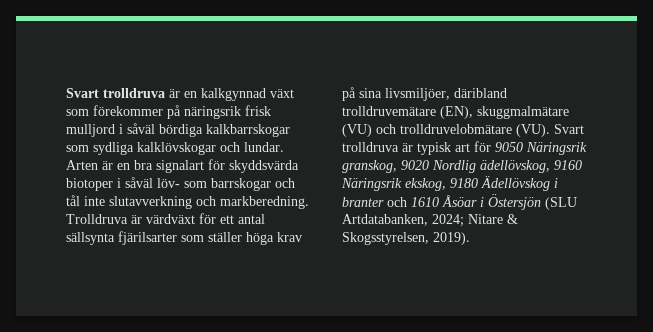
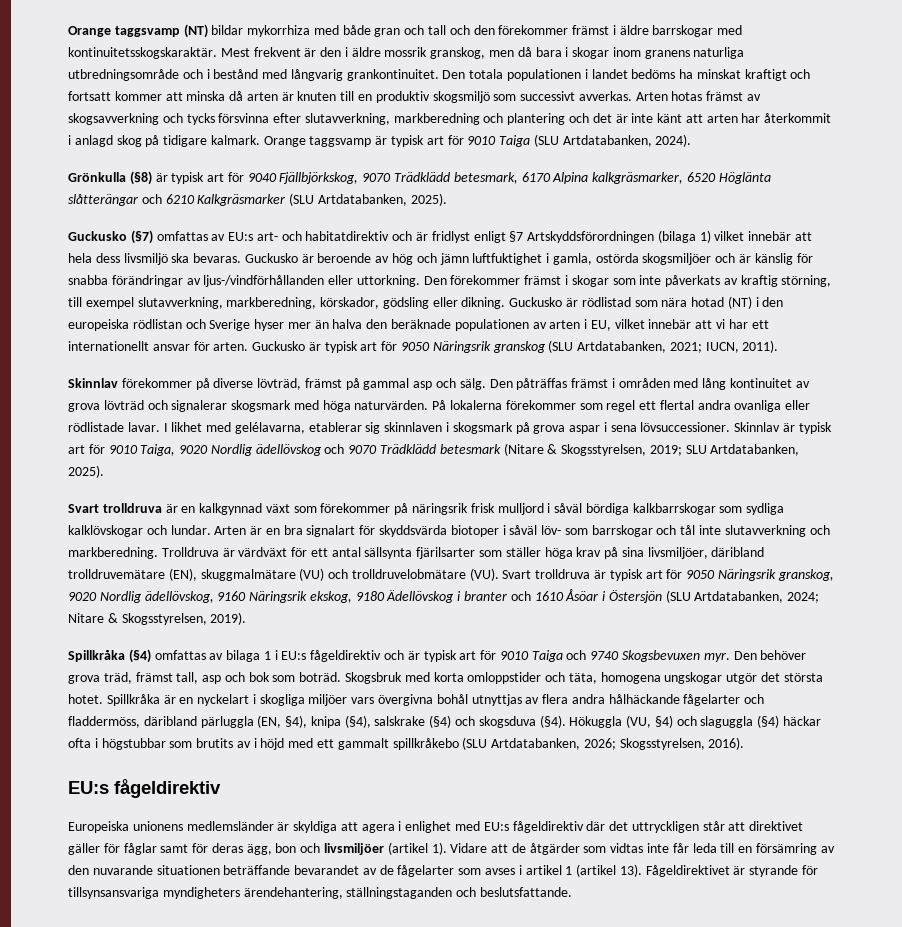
(66, 93) none -> [68,24,743,38] [68,47,745,59] [68,69,811,81] [68,91,762,103] [68,113,832,125] [68,134,692,147] [68,171,771,185] [68,193,447,206] [68,230,813,244] [68,253,813,265] [68,275,832,287] [68,296,784,309] [68,319,769,331] [68,340,779,353] [68,378,810,390] [68,400,811,412] [68,422,832,434] [68,443,800,456] [68,465,104,478] Orange taggsvamp (NT) bildar mykorrhiza med både gran och tall och den förekommer främst i äldre barrskogar med kontinuitetsskogskaraktär. Mest frekvent är den i äldre mossrik granskog, men då bara i skogar inom granens naturliga utbredningsområde och i bestånd med långvarig grankontinuitet. Den totala populationen i landet bedöms ha minskat kraftigt och fortsatt kommer att minska då arten är knuten till en produktiv skogsmiljö som successivt avverkas. Arten hotas främst av skogsavverkning och tycks försvinna efter slutavverkning, markberedning och plantering och det är inte känt att arten har återkommit i anlagd skog på tidigare kalmark. Orange taggsvamp är typisk art för 9010 Taiga (SLU Artdatabanken, 2024). // Grönkulla (§8) är typisk art för 9040 Fjällbjörkskog, 9070 Trädklädd betesmark, 6170 Alpina kalkgräsmarker, 6520 Höglänta slåtterängar och 6210 Kalkgräsmarker (SLU Artdatabanken, 2025). // Guckusko (§7) omfattas av EU:s art- och habitatdirektiv och är fridlyst enligt §7 Artskyddsförordningen (bilaga 1) vilket innebär att hela dess livsmiljö ska bevaras. Guckusko är beroende av hög och jämn luftfuktighet i gamla, ostörda skogsmiljöer och är känslig för snabba förändringar av ljus-/vindförhållanden eller uttorkning. Den förekommer främst i skogar som inte påverkats av kraftig störning, till exempel slutavverkning, markberedning, körskador, gödsling eller dikning. Guckusko är rödlistad som nära hotad (NT) i den europeiska rödlistan och Sverige hyser mer än halva den beräknade populationen av arten i EU, vilket innebär att vi har ett internationellt ansvar för arten. Guckusko är typisk art för 9050 Näringsrik granskog (SLU Artdatabanken, 2021; IUCN, 2011). // Skinnlav förekommer på diverse lövträd, främst på gammal asp och sälg. Den påträffas främst i områden med lång kontinuitet av grova lövträd och signalerar skogsmark med höga naturvärden. På lokalerna förekommer som regel ett flertal andra ovanliga eller rödlistade lavar. I likhet med gelélavarna, etablerar sig skinnlaven i skogsmark på grova aspar i sena lövsuccessioner. Skinnlav är typisk art för 9010 Taiga, 9020 Nordlig ädellövskog och 9070 Trädklädd betesmark (Nitare & Skogsstyrelsen, 2019; SLU Artdatabanken, 2025). //
(470, 238) none -> [68,649,807,663] [68,672,823,684] [68,694,765,706] [68,715,822,728] [68,737,745,750] [68,779,221,798] [68,821,804,833] [68,842,835,855] [68,864,819,877] [68,887,572,899] // Spillkråka (§4) omfattas av bilaga 1 i EU:s fågeldirektiv och är typisk art för 9010 Taiga och 9740 Skogsbevuxen myr. Den behöver grova träd, främst tall, asp och bok som boträd. Skogsbruk med korta omloppstider och täta, homogena ungskogar utgör det största hotet. Spillkråka är en nyckelart i skogliga miljöer vars övergivna bohål utnyttjas av flera andra hålhäckande fågelarter och fladdermöss, däribland pärluggla (EN, §4), knipa (§4), salskrake (§4) och skogsduva (§4). Hökuggla (VU, §4) och slaguggla (§4) häckar ofta i högstubbar som brutits av i höjd med ett gammalt spillkråkebo (SLU Artdatabanken, 2026; Skogsstyrelsen, 2016). // EU:s fågeldirektiv // Europeiska unionens medlemsländer är skyldiga att agera i enlighet med EU:s fågeldirektiv där det uttryckligen står att direktivet gäller för fåglar samt för deras ägg, bon och livsmiljöer (artikel 1). Vidare att de åtgärder som vidtas inte får leda till en försämring av den nuvarande situationen beträffande bevarandet av de fågelarter som avses i artikel 1 (artikel 13). Fågeldirektivet är styrande för tillsynsansvariga myndigheters ärendehantering, ställningstaganden och beslutsfattande.

